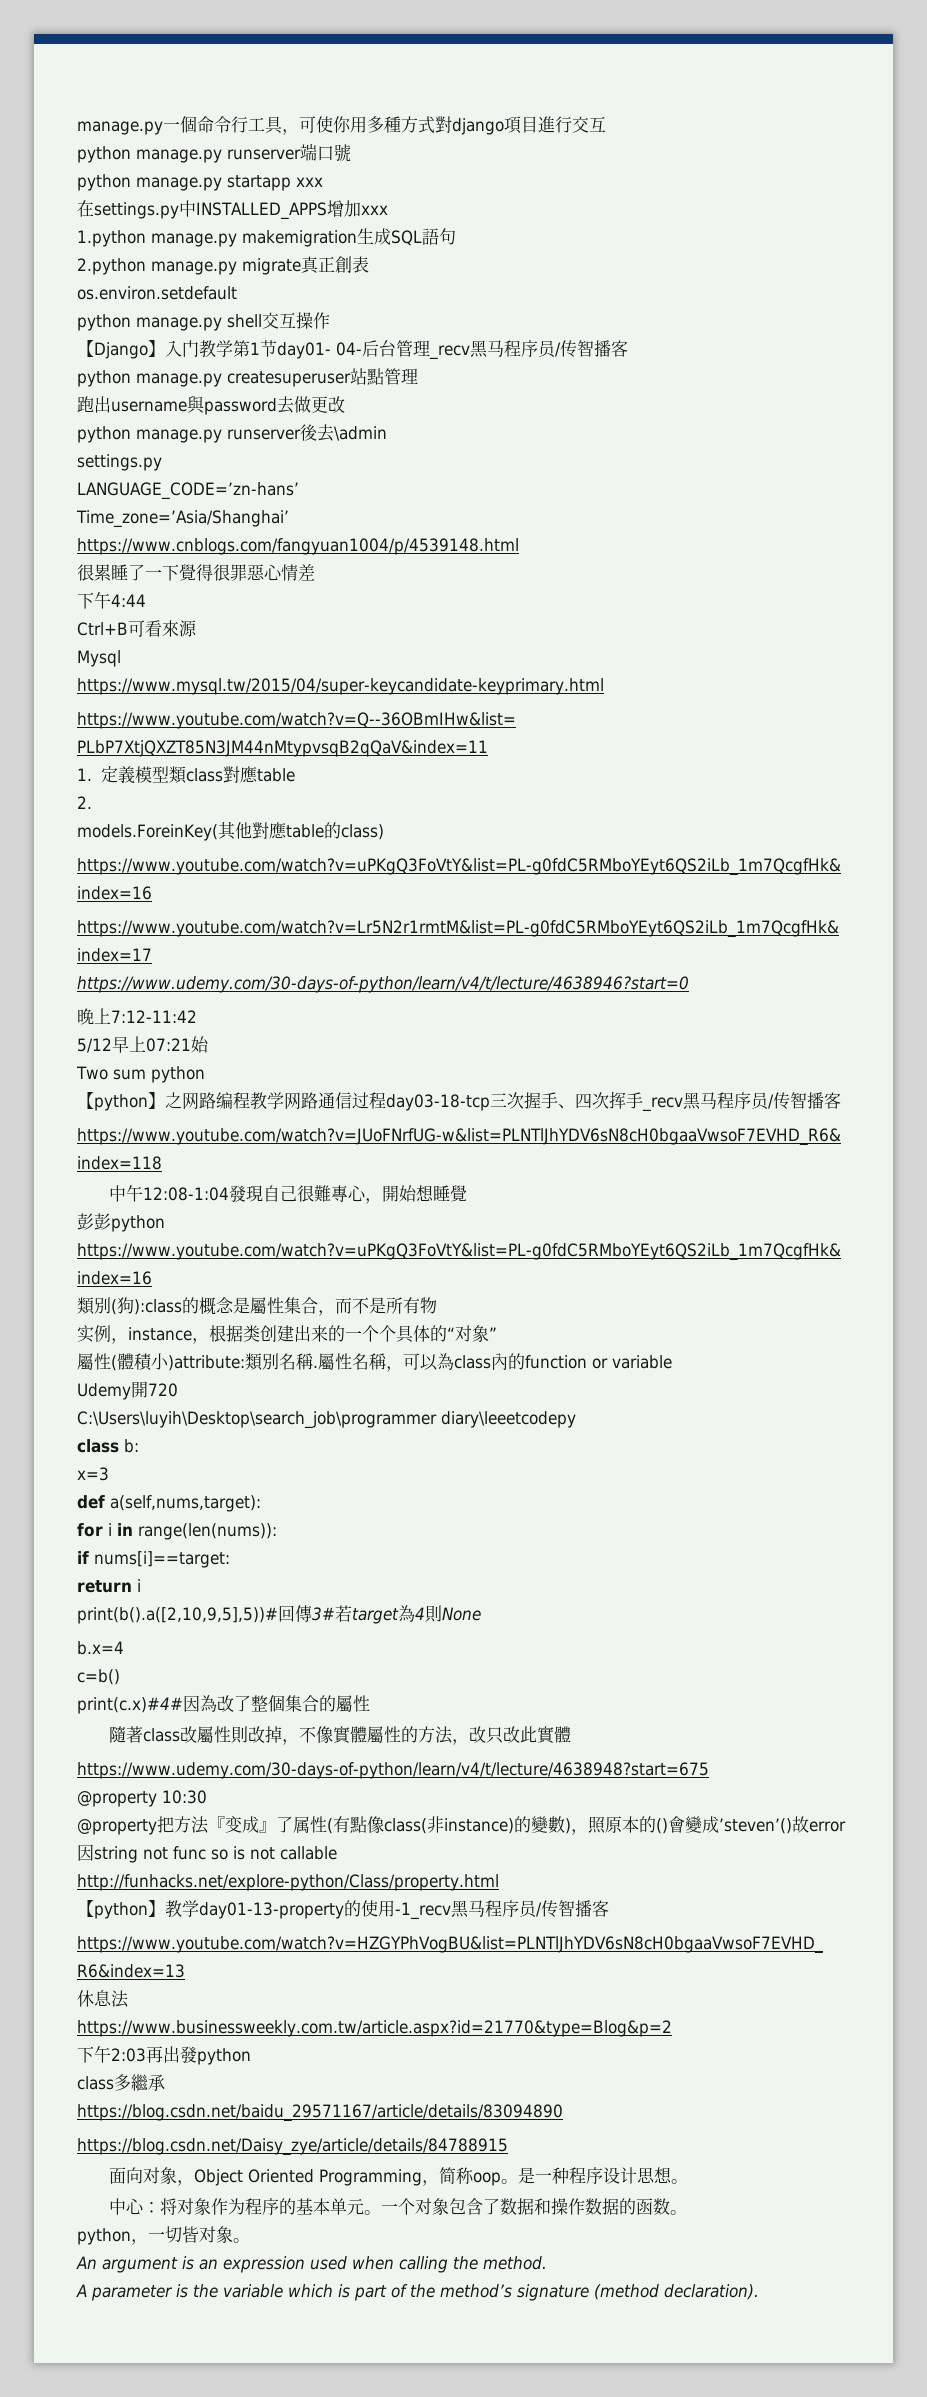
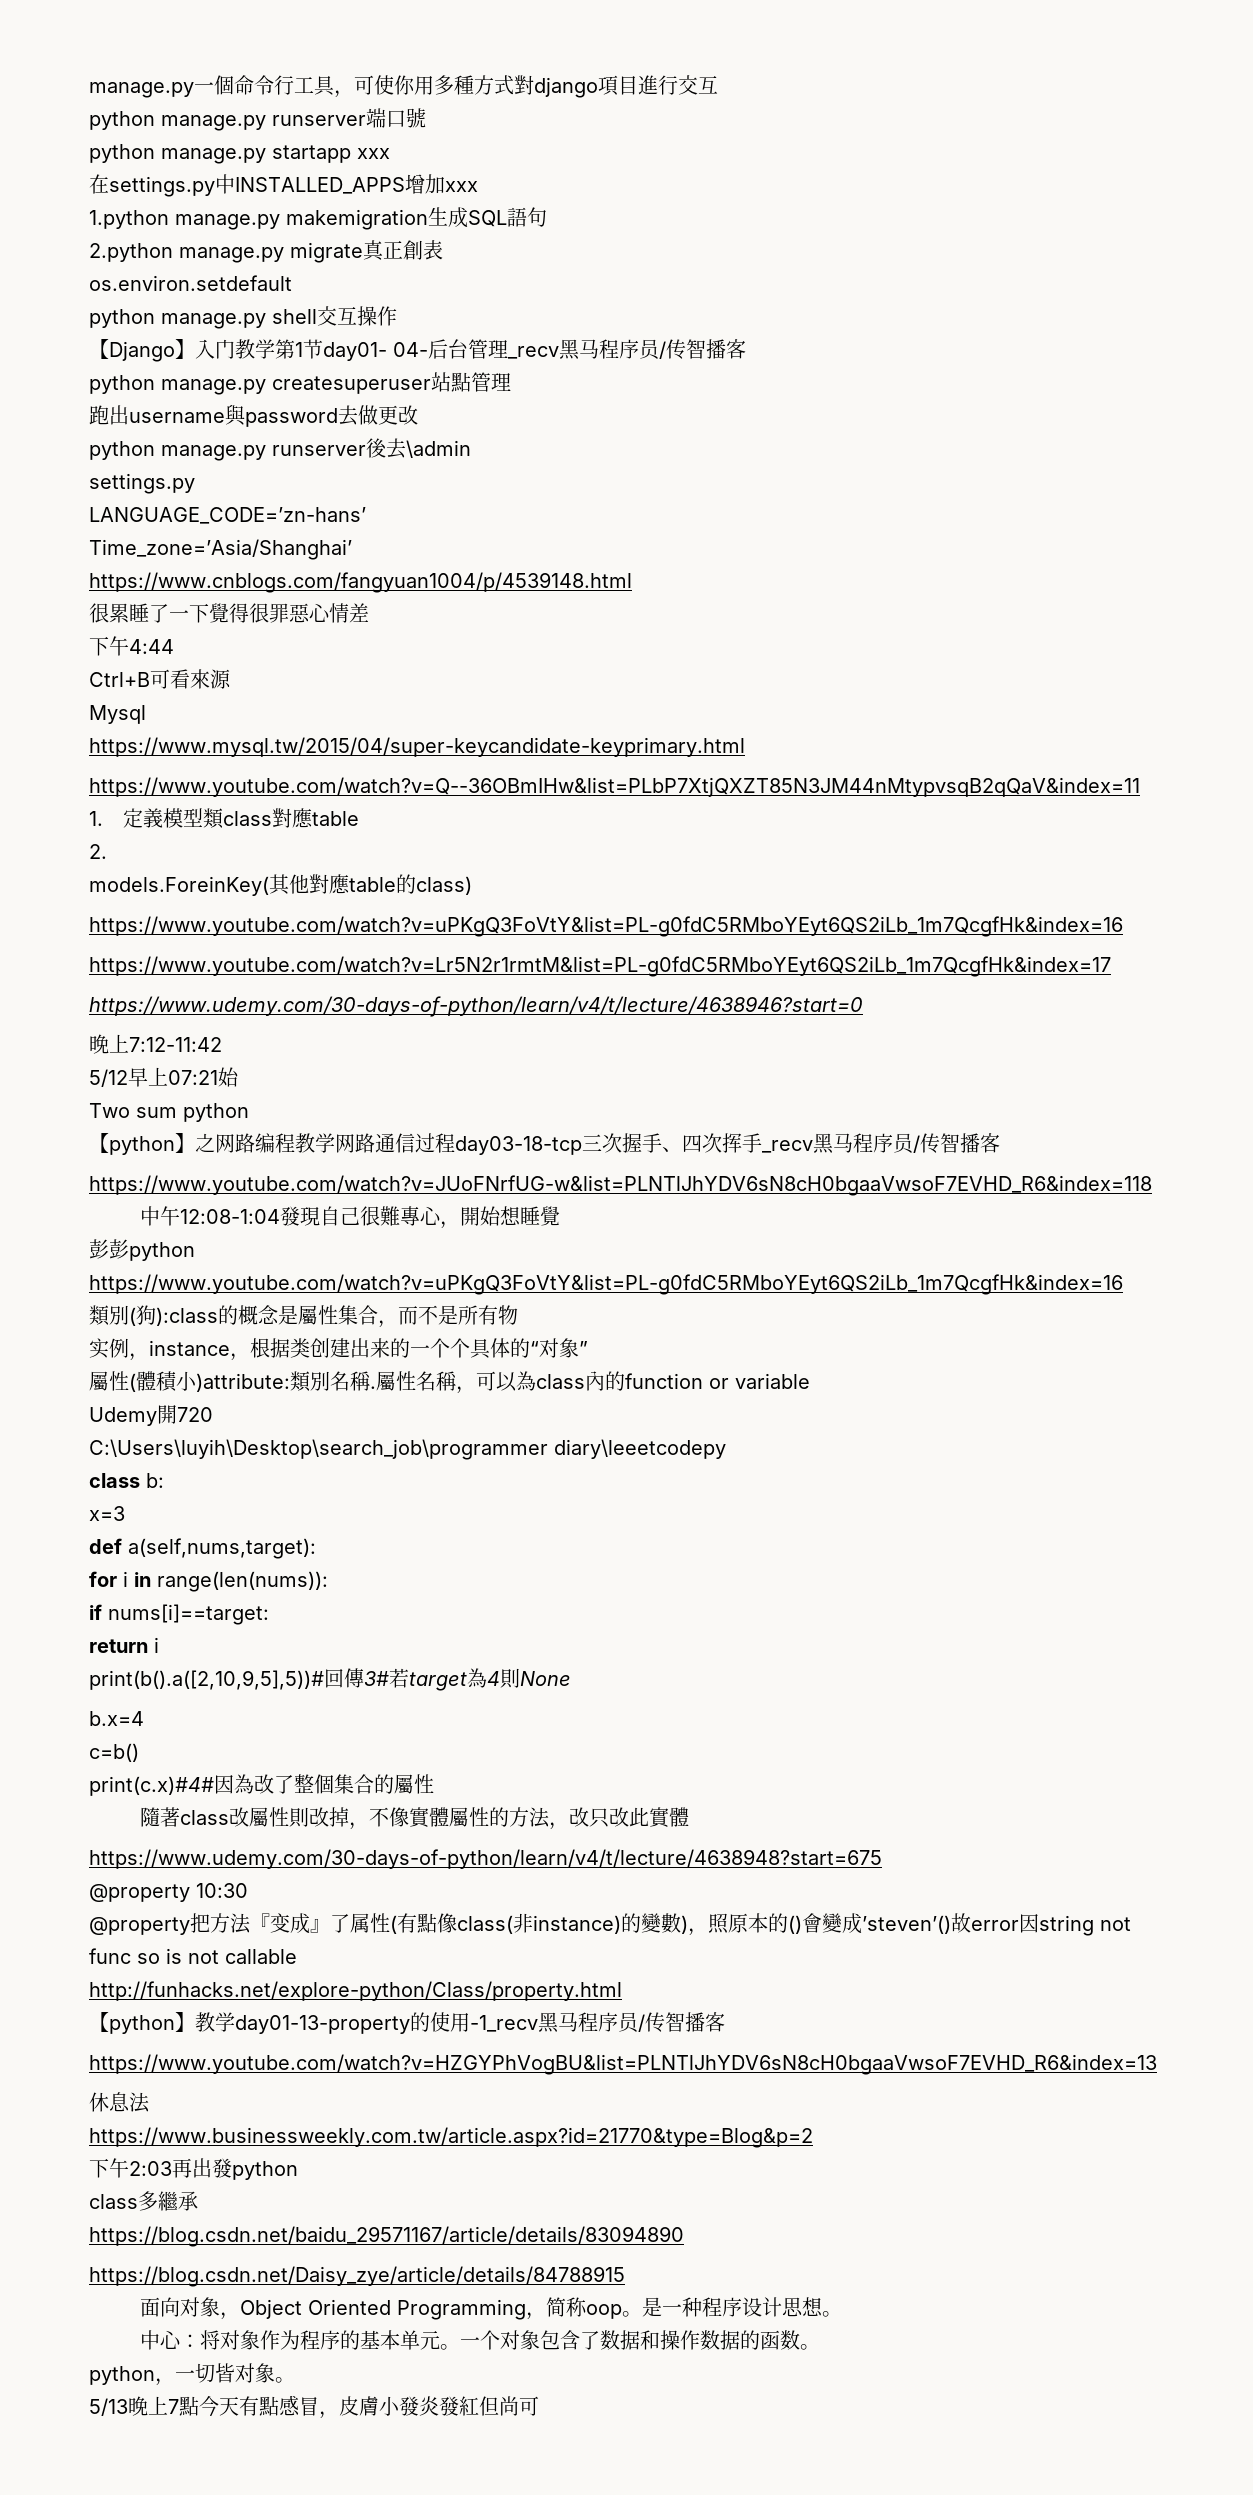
[76,2256,547,2273] [76,2284,759,2301] An argument is an expression used when calling the method. // A parameter is the variable which is part of the method’s signature (method declaration). -> [89,2395,539,2419] 5/13晚上7點今天有點感冒，皮膚小發炎發紅但尚可

